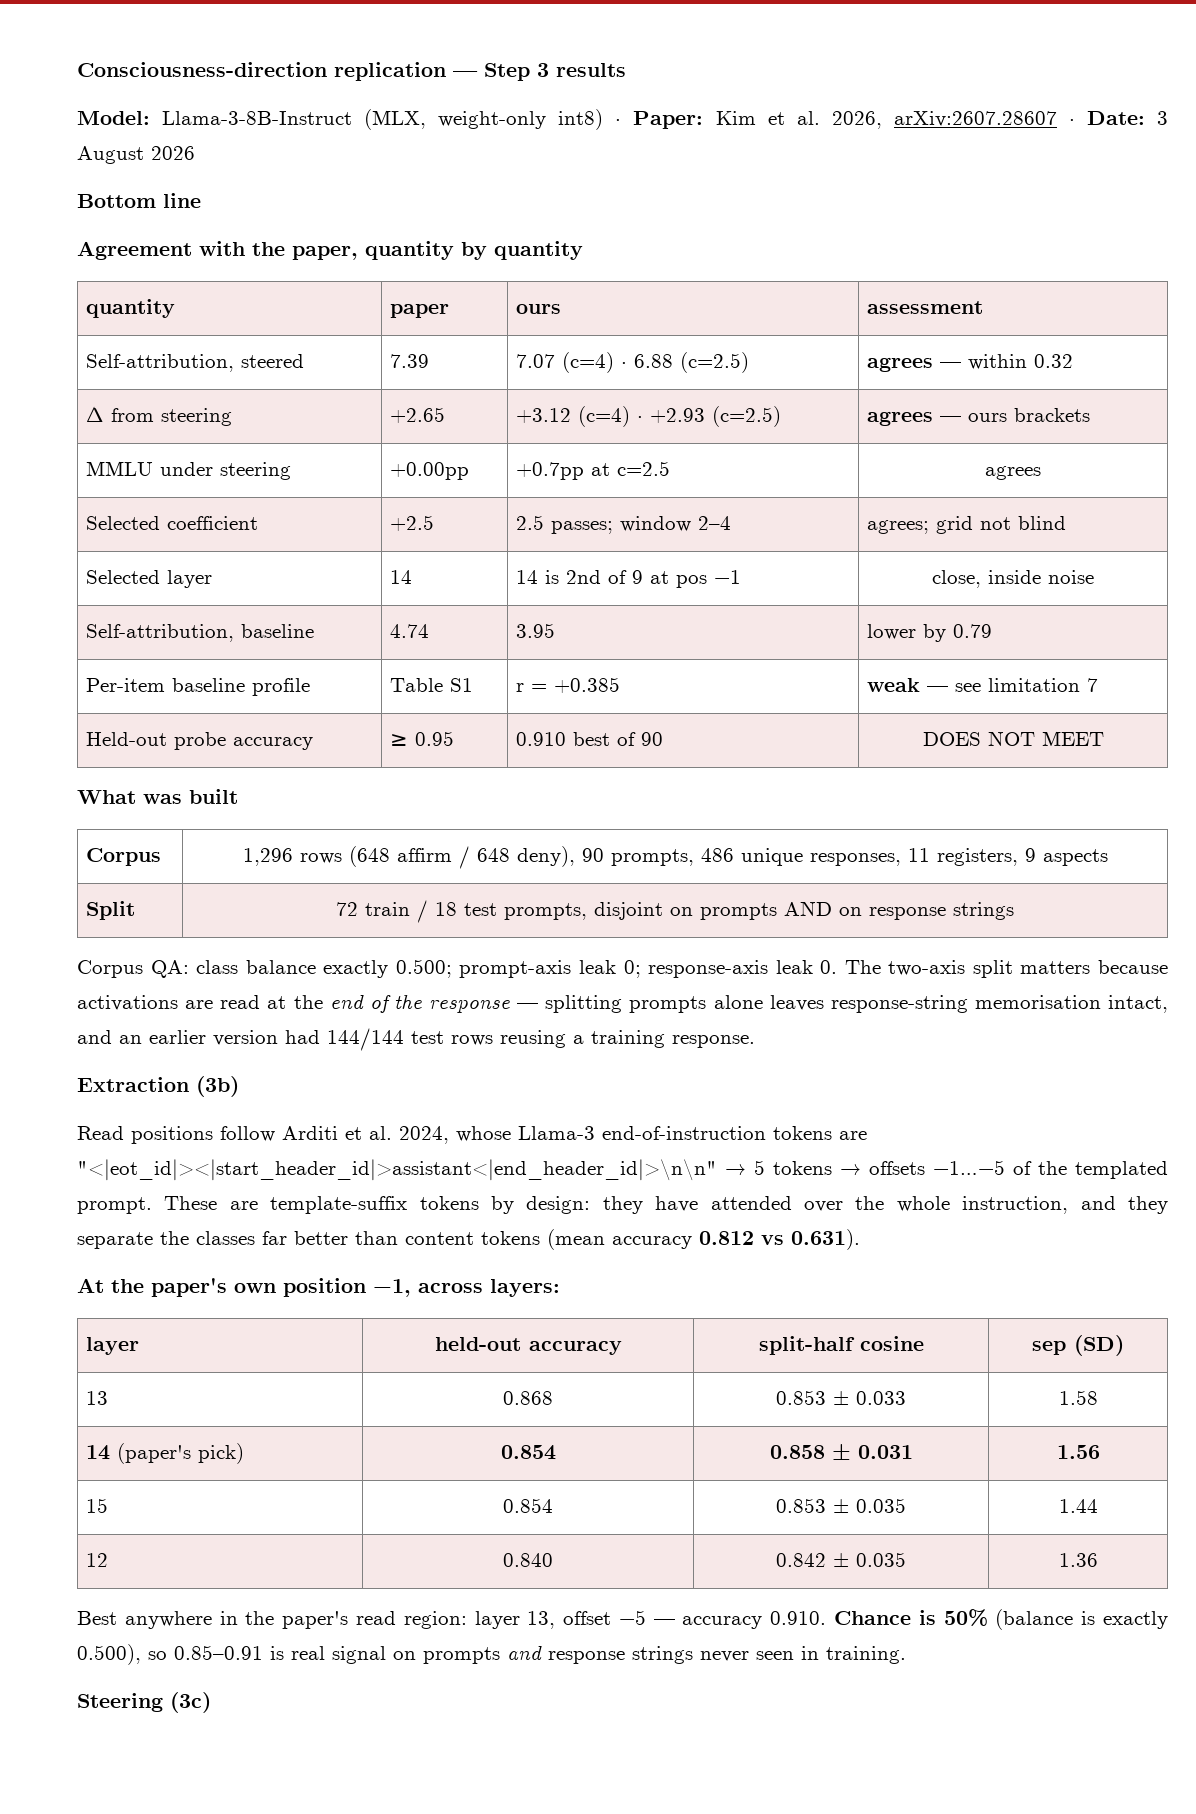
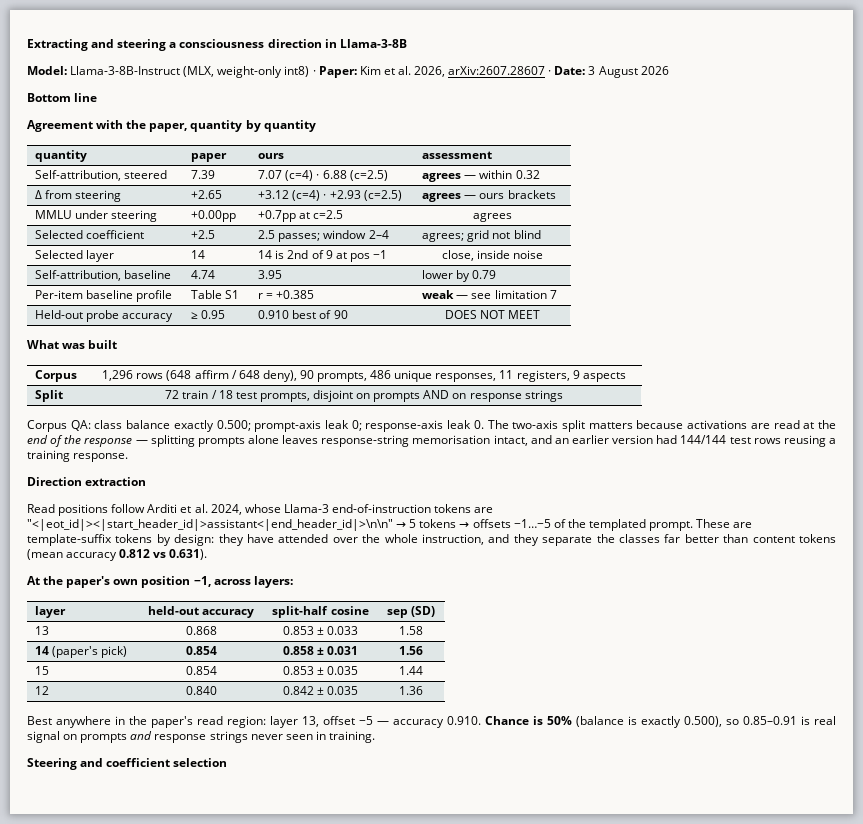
[77,62,626,81] Consciousness-direction replication — Step 3 results -> [27,39,407,51] Extracting and steering a consciousness direction in Llama-3-8B
[77,1076,239,1097] Extraction (3b) -> [27,477,147,486] Direction extraction
[170,1692,211,1713] (3c) -> [80,758,228,767] and coefficient selection

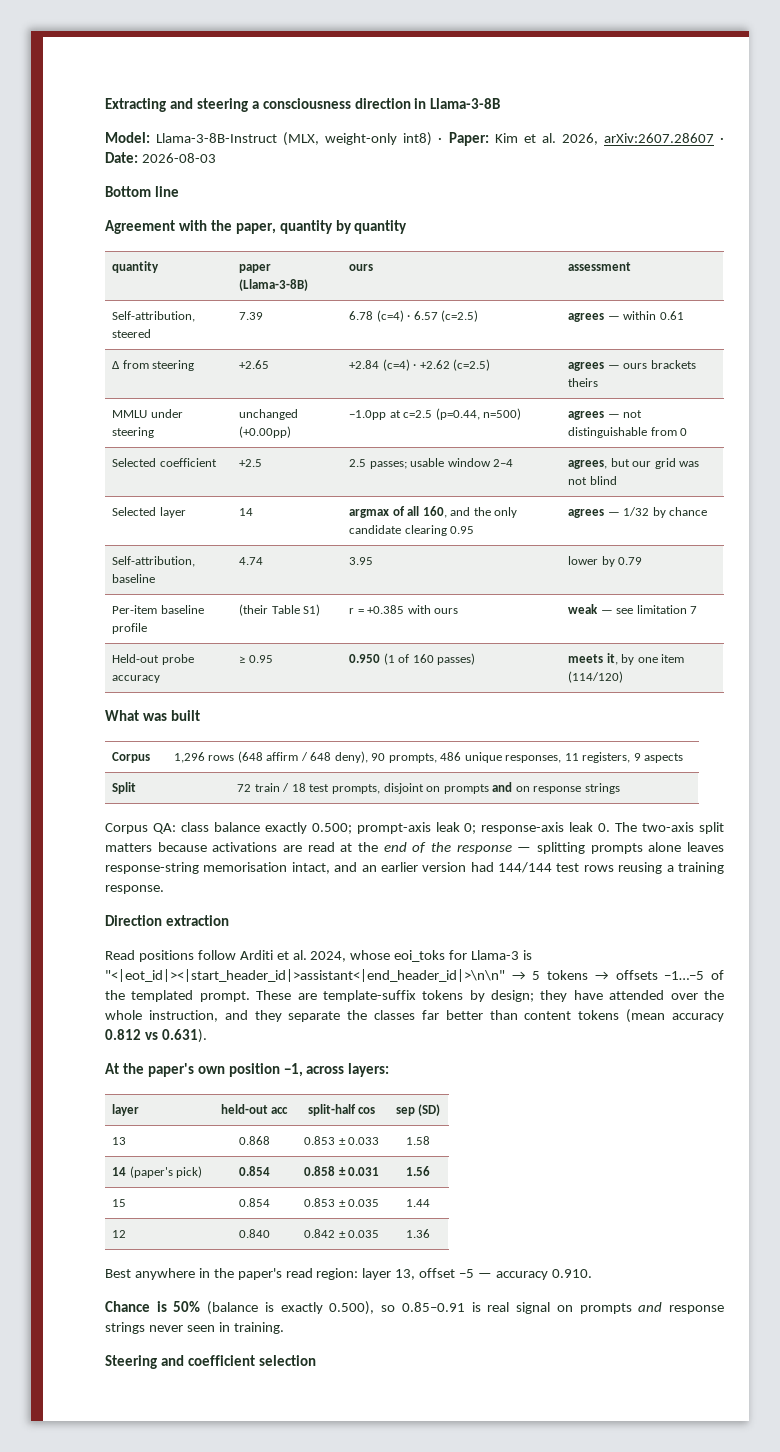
[588,66,669,78] 3 August 2026 -> [141,153,216,163] 2026-08-03
(228, 157) none -> [239,279,309,291] (Llama-3-8B)
[258,170,347,181] 7.07 (c=4) · 6.88 -> [349,310,438,322] 6.78 (c=4) · 6.57
[515,170,540,179] 0.32 -> [659,311,684,320] 0.61
[258,190,361,201] +3.12 (c=4) · +2.93 -> [349,359,450,371] +2.84 (c=4) · +2.62
(556, 194) none -> [568,378,599,387] theirs
[191,210,237,222] [258,210,297,222] +0.00pp | +0.7pp -> [239,409,299,420] [239,426,292,438] [349,410,387,420] unchanged (+0.00pp) | −1.0pp
[473,213,512,222] | agrees -> [435,408,522,420] [568,410,643,420] [568,427,688,438] (p=0.44, n=500) | agrees — not distinguishable from 0
(321, 237) none -> [410,458,445,467] usable
[422,230,490,242] agrees; grid -> [568,458,700,469] agrees, but our grid was
[258,250,387,262] [441,250,544,261] 14 is 2nd of 9 at pos −1 | close, inside noise -> [349,506,518,518] [349,525,475,536] [568,507,708,518] argmax of all 160, and the only candidate clearing 0.95 | agrees — 1/32 by chance
[191,290,240,299] Table S1 -> [239,604,321,616] (their Table S1)
(315, 294) none -> [407,605,459,614] with ours
[258,310,348,319] [444,310,541,319] 0.910 best of 90 | DOES NOT MEET -> [349,653,476,665] [568,653,685,665] [568,671,624,683] 0.950 (1 of 160 passes) | meets it, by one item (114/120)
[423,390,450,399] AND -> [492,782,513,792] and
[283,504,494,513] Llama-3 end-of-instruction tokens are -> [394,950,533,962] eoi_toks for Llama-3 is
[174,534,215,546] design: -> [491,990,535,1002] design;
[202,609,255,618] accuracy -> [271,1107,289,1114] acc
[330,606,369,615] cosine -> [358,1107,376,1114] cos
(481, 720) none -> (592, 1273) //

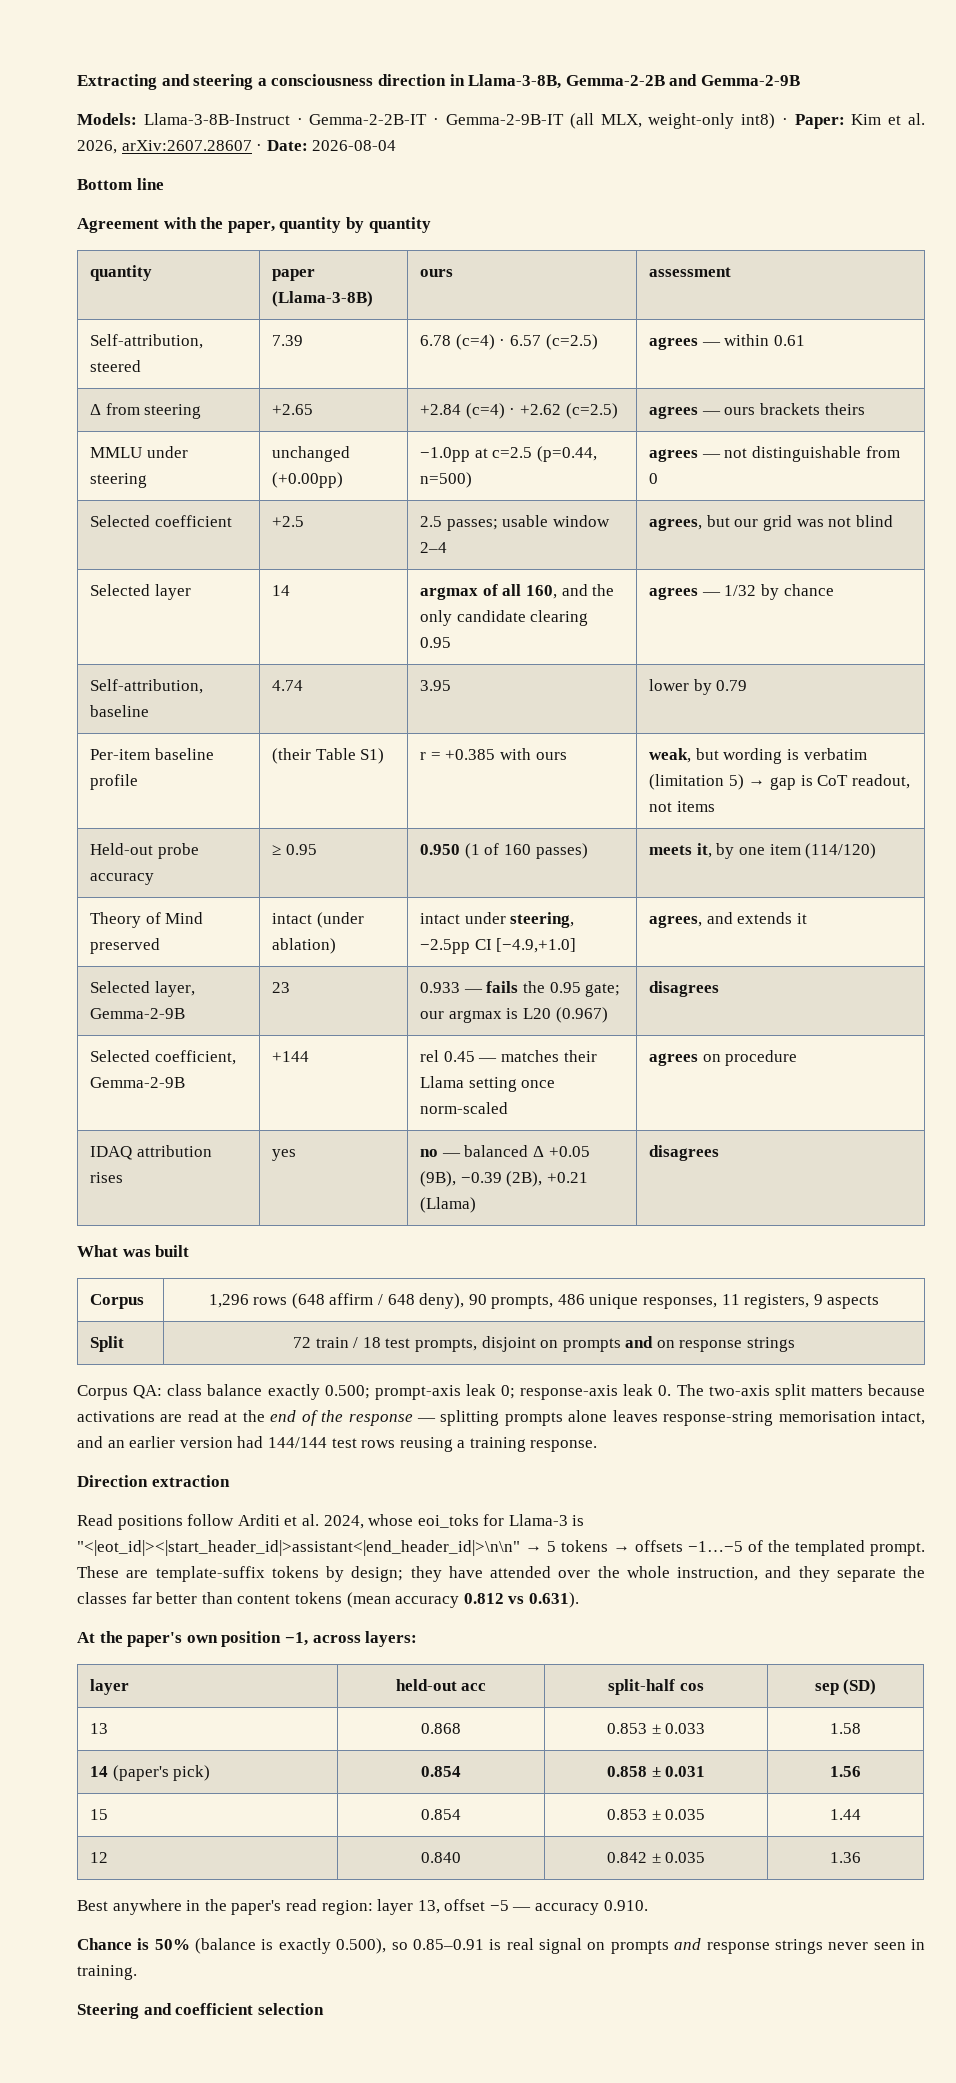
[430,98,501,109] [105,132,320,146] Llama-3-8B // Model: Llama-3-8B-Instruct (MLX, -> [468,74,800,89] [77,113,642,129] Llama-3-8B, Gemma-2-2B and Gemma-2-9B // Models: Llama-3-8B-Instruct · Gemma-2-2B-IT · Gemma-2-9B-IT (all MLX,
[141,153,216,163] 2026-08-03 -> [312,140,397,151] 2026-08-04
[568,604,698,614] weak — see limitation 7 -> [649,748,867,764] [649,774,910,790] [649,801,715,812] weak, but wording is verbatim (limitation 5) → gap is CoT readout, not items
(624, 677) none -> [90,912,204,928] [90,938,161,954] [272,912,364,928] [272,938,337,954] [420,912,575,928] [420,938,577,954] [649,912,808,928] [90,981,195,997] [90,1008,186,1019] [272,982,291,993] [420,981,621,997] [420,1007,608,1023] [649,981,720,997] [90,1050,236,1065] [90,1077,186,1088] [272,1051,310,1062] [420,1050,597,1062] [420,1076,556,1092] [420,1102,509,1114] [649,1050,798,1066] [90,1145,212,1160] [90,1172,124,1183] [272,1149,297,1161] [420,1145,590,1157] [420,1171,589,1187] [420,1197,477,1213] [649,1145,720,1161] // Theory of Mind preserved | intact (under ablation) | intact under steering, −2.5pp CI [−4.9,+1.0] | agrees, and extends it // Selected layer, Gemma-2-9B | 23 | 0.933 — fails the 0.95 gate; our argmax is L20 (0.967) | disagrees // Selected coefficient, Gemma-2-9B | +144 | rel 0.45 — matches their Llama setting once norm-scaled | agrees on procedure // IDAQ attribution rises | yes | no — balanced Δ +0.05 (9B), −0.39 (2B), +0.21 (Llama) | disagrees

